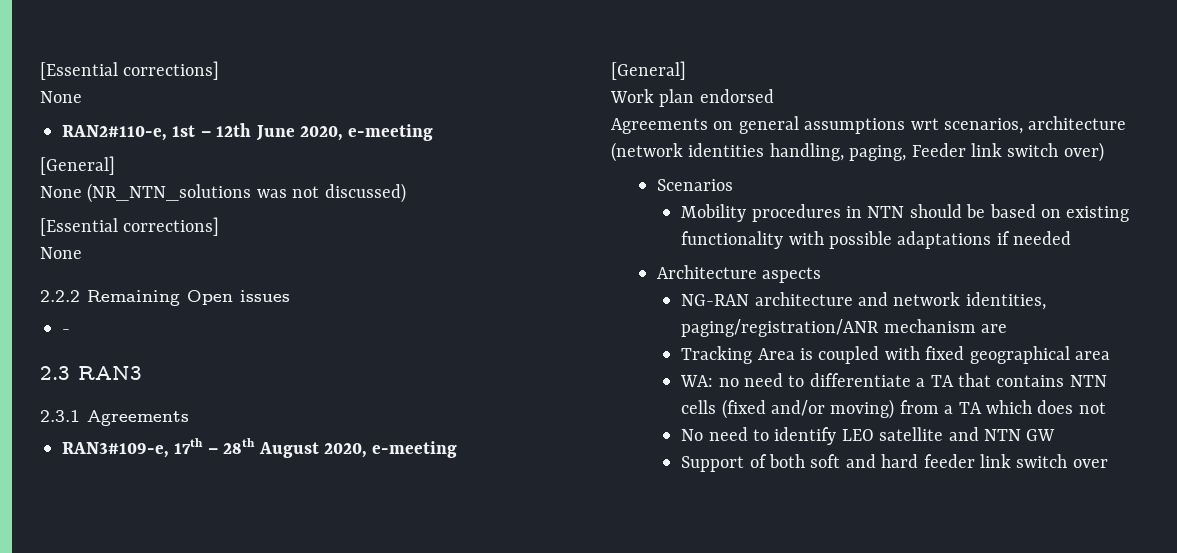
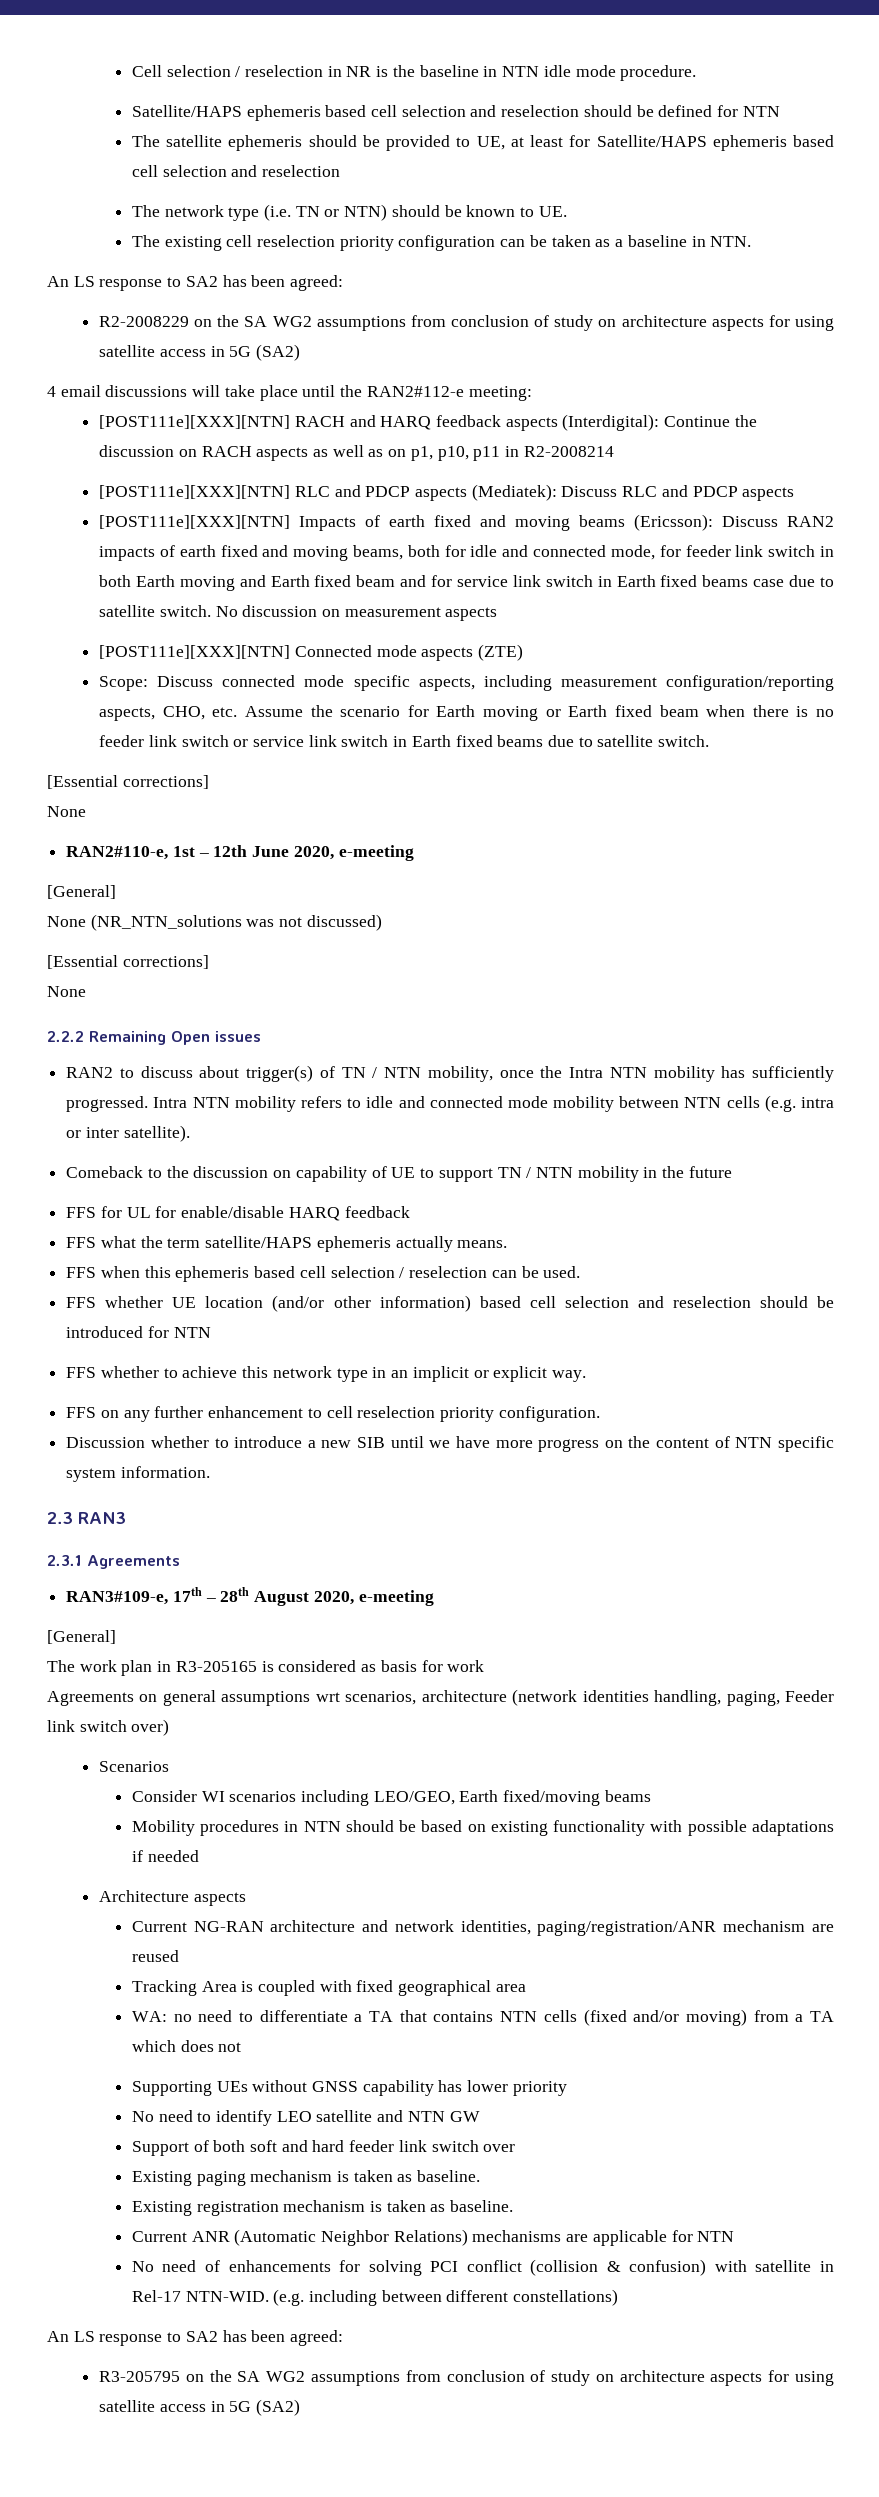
(40, 71) none -> [131,65,697,81] [131,105,780,121] [131,135,835,151] [131,165,341,177] [131,204,567,221] [131,235,752,251] [47,275,344,291] [99,315,835,331] [99,344,300,361] [47,385,532,401] [99,414,757,431] [99,445,614,461] [99,484,795,501] [99,514,835,531] [99,545,834,561] [99,575,834,591] [99,605,498,621] [99,644,523,661] [99,675,835,691] [99,705,834,721] [99,735,710,747] Cell selection / reselection in NR is the baseline in NTN idle mode procedure. // Satellite/HAPS ephemeris based cell selection and reselection should be defined for NTN // The satellite ephemeris should be provided to UE, at least for Satellite/HAPS ephemeris based cell selection and reselection // The network type (i.e. TN or NTN) should be known to UE. // The existing cell reselection priority configuration can be taken as a baseline in NTN. // An LS response to SA2 has been agreed: // R2-2008229 on the SA WG2 assumptions from conclusion of study on architecture aspects for using satellite access in 5G (SA2) // 4 email discussions will take place until the RAN2#112-e meeting: // [POST111e][XXX][NTN] RACH and HARQ feedback aspects (Interdigital): Continue the discussion on RACH aspects as well as on p1, p10, p11 in R2-2008214 // [POST111e][XXX][NTN] RLC and PDCP aspects (Mediatek): Discuss RLC and PDCP aspects // [POST111e][XXX][NTN] Impacts of earth fixed and moving beams (Ericsson): Discuss RAN2 impacts of earth fixed and moving beams, both for idle and connected mode, for feeder link switch in both Earth moving and Earth fixed beam and for service link switch in Earth fixed beams case due to satellite switch. No discussion on measurement aspects // [POST111e][XXX][NTN] Connected mode aspects (ZTE) // Scope: Discuss connected mode specific aspects, including measurement configuration/reporting aspects, CHO, etc. Assume the scenario for Earth moving or Earth fixed beam when there is no feeder link switch or service link switch in Earth fixed beams due to satellite switch. //
[62,329,70,334] - -> [66,1065,834,1082] [66,1095,834,1112] [66,1125,190,1142] [66,1166,732,1182] [66,1206,410,1221] [66,1236,508,1252] [66,1266,581,1282] [66,1295,834,1312] [66,1326,211,1338] [66,1366,586,1382] [66,1406,600,1422] [66,1436,834,1452] [66,1466,210,1482] RAN2 to discuss about trigger(s) of TN / NTN mobility, once the Intra NTN mobility has sufficiently progressed. Intra NTN mobility refers to idle and connected mode mobility between NTN cells (e.g. intra or inter satellite). // Comeback to the discussion on capability of UE to support TN / NTN mobility in the future // FFS for UL for enable/disable HARQ feedback // FFS what the term satellite/HAPS ephemeris actually means. // FFS when this ephemeris based cell selection / reselection can be used. // FFS whether UE location (and/or other information) based cell selection and reselection should be introduced for NTN // FFS whether to achieve this network type in an implicit or explicit way. // FFS on any further enhancement to cell reselection priority configuration. // Discussion whether to introduce a new SIB until we have more progress on the content of NTN specific system information.
[610,89,774,107] Work plan endorsed -> [47,1660,485,1676] The work plan in R3-205165 is considered as basis for work
(734, 185) none -> [131,1790,651,1806] // Consider WI scenarios including LEO/GEO, Earth fixed/moving beams
(822, 275) none -> [131,1921,187,1932] Current
(1007, 328) none -> [131,1950,179,1962] reused
(1106, 408) none -> [131,2080,567,2096] // Supporting UEs without GNSS capability has lower priority
(1108, 463) none -> [131,2170,481,2186] [131,2200,514,2216] [131,2229,735,2246] [131,2259,834,2276] [131,2289,619,2306] [47,2330,344,2346] [99,2370,834,2386] [99,2399,300,2416] // Existing paging mechanism is taken as baseline. // Existing registration mechanism is taken as baseline. // Current ANR (Automatic Neighbor Relations) mechanisms are applicable for NTN // No need of enhancements for solving PCI conflict (collision & confusion) with satellite in Rel-17 NTN-WID. (e.g. including between different constellations) // An LS response to SA2 has been agreed: // R3-205795 on the SA WG2 assumptions from conclusion of study on architecture aspects for using satellite access in 5G (SA2)

